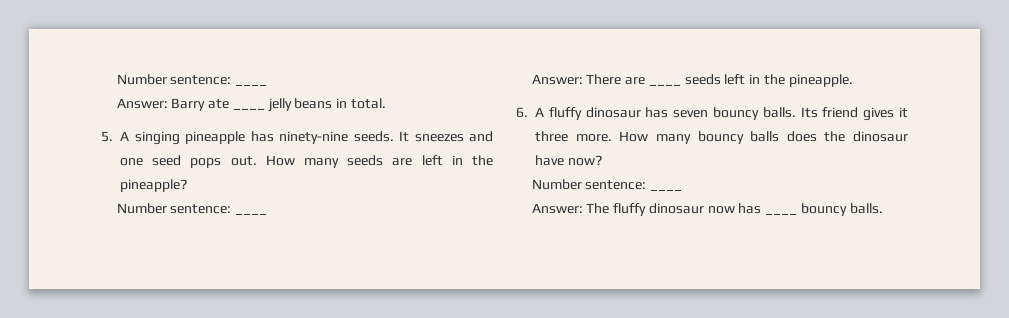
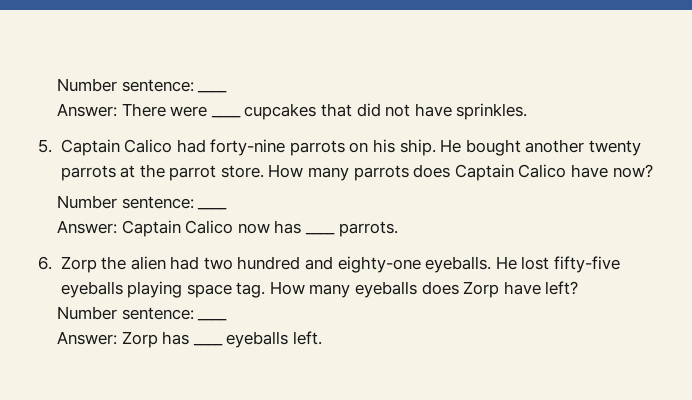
[116,74,268,86] [116,98,387,112] [101,131,493,145] [120,155,493,168] [120,179,187,192] [116,203,268,215] [531,74,853,87] [516,107,909,121] [535,131,908,144] Number sentence: ____ // Answer: Barry ate ____ jelly beans in total. // 5. A singing pineapple has ninety-nine seeds. It sneezes and one seed pops out. How many seeds are left in the pineapple? // Number sentence: ____ // Answer: There are ____ seeds left in the pineapple. // 6. A fluffy dinosaur has seven bouncy balls. Its friend gives it three more. How many bouncy balls does the dinosaur -> [56,78,228,93] [56,103,528,120] [38,139,641,156] [60,164,567,181] Number sentence: ____ // Answer: There were ____ cupcakes that did not have sprinkles. // 5. Captain Calico had forty-nine parrots on his ship. He bought another twenty parrots at the parrot store. How many parrots does Captain Calico
[586,203,883,216] The fluffy dinosaur now has ____ bouncy balls. -> [121,220,398,237] [38,256,620,273] [60,281,579,298] [56,306,228,321] [56,331,322,348] Captain Calico now has ____ parrots. // 6. Zorp the alien had two hundred and eighty-one eyeballs. He lost fifty-five eyeballs playing space tag. How many eyeballs does Zorp have left? // Number sentence: ____ // Answer: Zorp has ____ eyeballs left.

